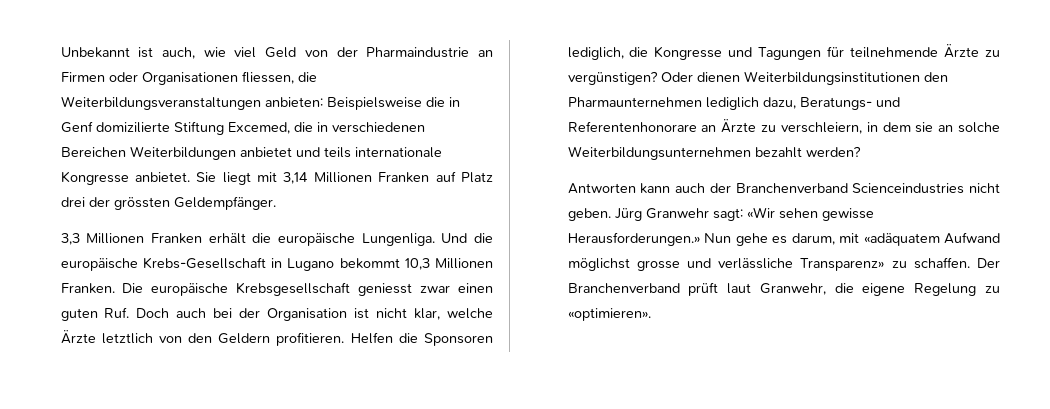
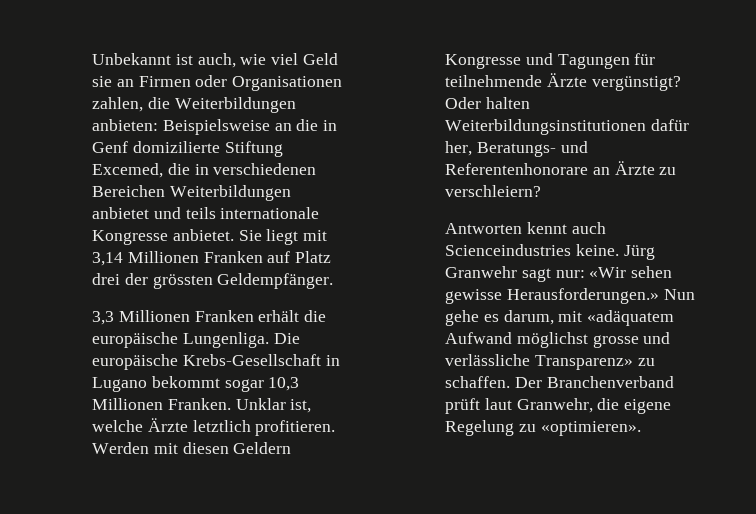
[304,47,470,58] von der Pharmaindustrie -> [92,76,113,87] sie
[241,71,317,84] [60,96,261,110] fliessen, die Weiterbildungsveranstaltungen -> [92,97,296,113] zahlen, die Weiterbildungen
(422, 103) none -> [274,123,292,131] an
[441,233,494,243] Und die -> [273,333,300,344] Die
(400, 263) none -> [224,379,264,392] sogar
[122,282,493,296] [60,307,493,321] [60,330,494,346] [567,47,649,60] Die europäische Krebsgesellschaft geniesst zwar einen guten Ruf. Doch auch bei der Organisation ist nicht klar, welche Ärzte letztlich von den Geldern profitieren. Helfen die Sponsoren lediglich, die -> [235,398,312,413] [92,418,336,436] [92,442,292,454] Unklar ist, welche Ärzte letztlich profitieren. Werden mit diesen Geldern
[985,50,1000,57] [567,71,948,85] [567,97,796,110] zu vergünstigen? Oder dienen Weiterbildungsinstitutionen den Pharmaunternehmen lediglich dazu, -> [591,76,681,91] [445,97,530,109] [445,119,689,135] [445,141,473,156] vergünstigt? Oder halten Weiterbildungsinstitutionen dafür her,
[780,122,1000,134] [567,146,861,160] [567,183,1000,194] [567,208,743,221] verschleiern, in dem sie an solche Weiterbildungsunternehmen bezahlt werden? // Antworten kann auch der Branchenverband Scienceindustries nicht geben. Jürg Granwehr sagt: -> [445,185,542,197] [445,222,606,234] [445,244,655,260] [445,266,585,282] verschleiern? // Antworten kennt auch Scienceindustries keine. Jürg Granwehr sagt nur:

